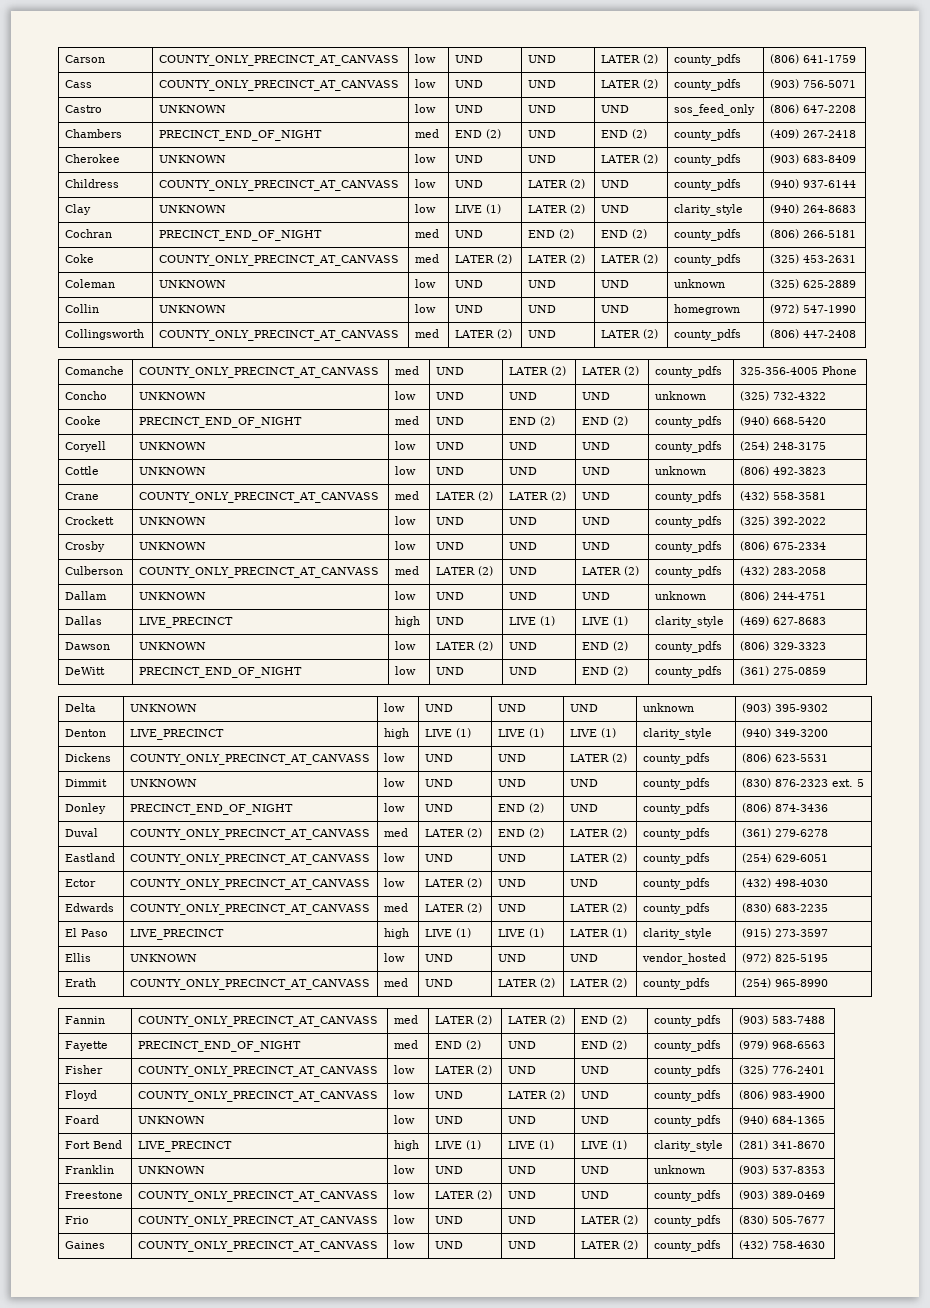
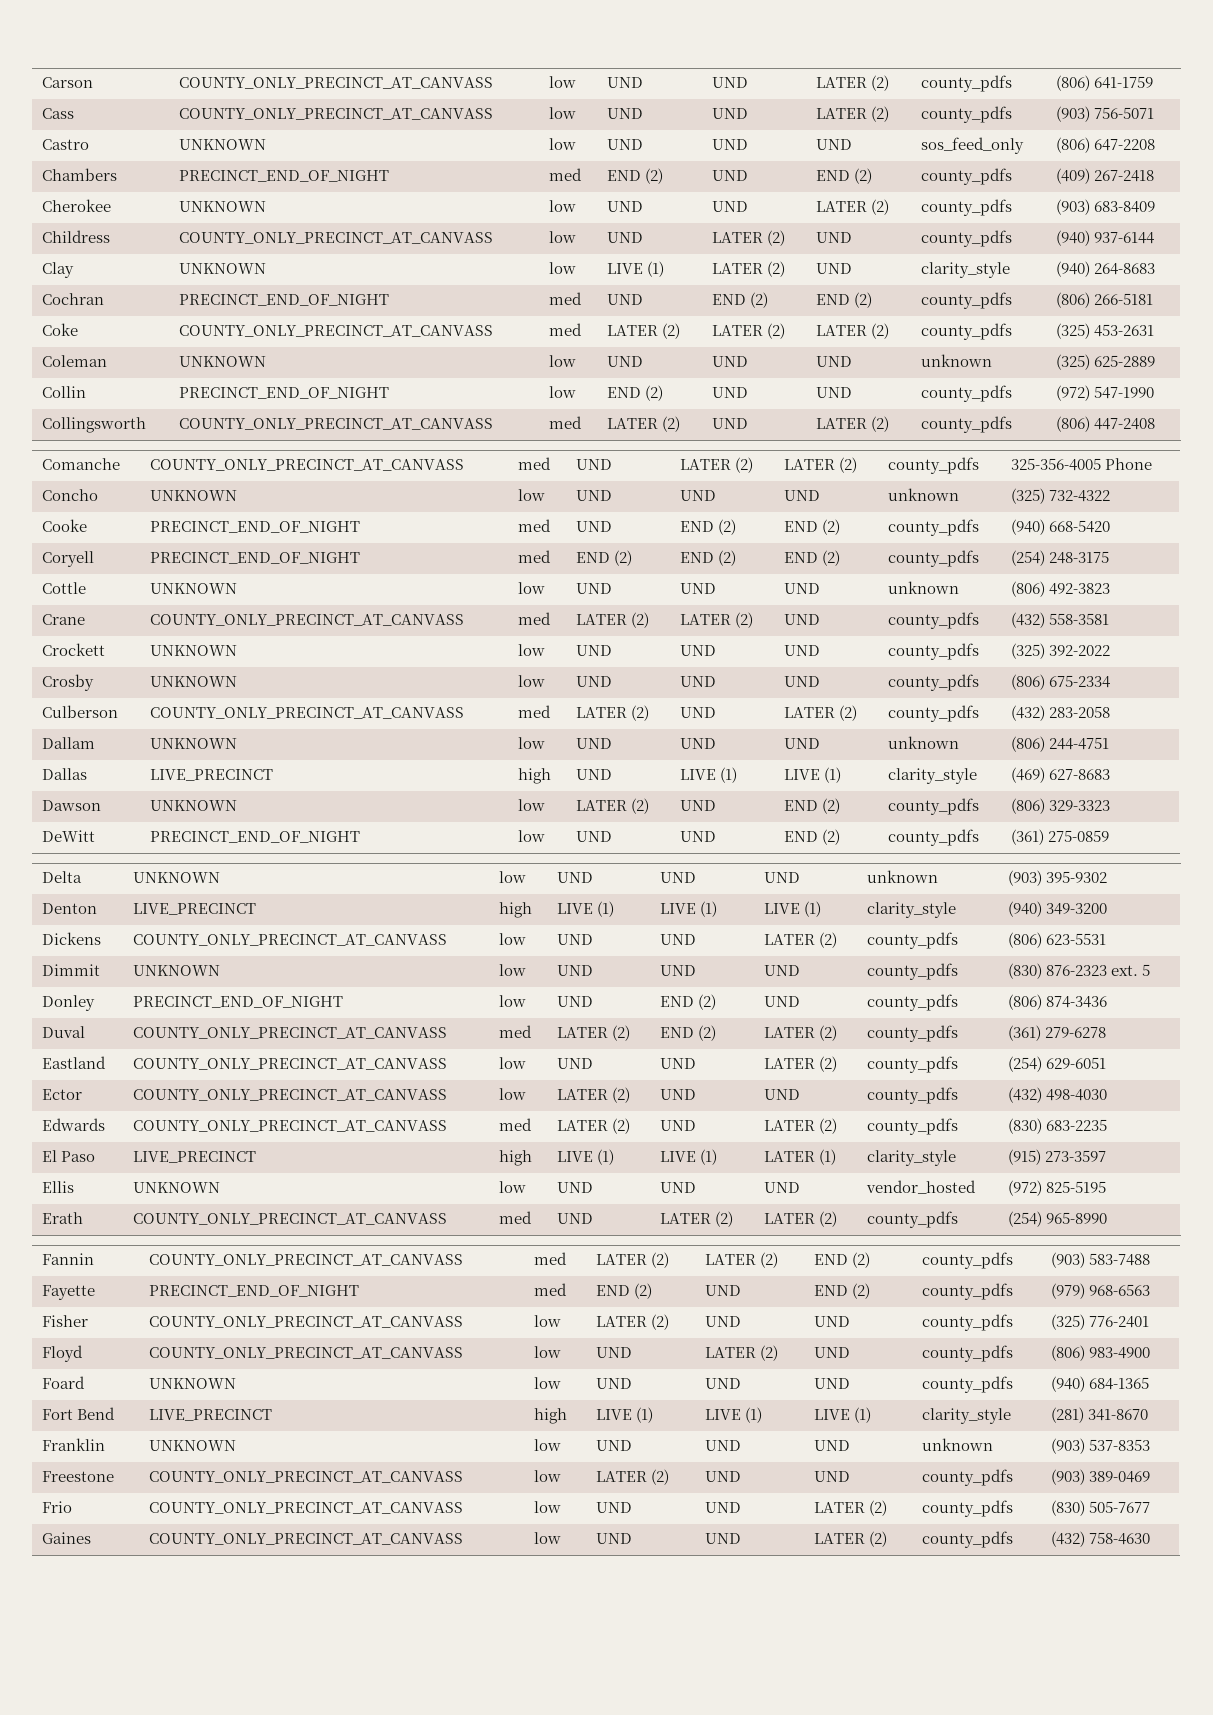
[159,305,227,313] [415,304,437,313] [455,305,484,313] [528,305,557,313] [601,305,630,313] [674,304,741,315] UNKNOWN | low | UND | UND | UND | homegrown -> [178,387,389,399] [548,386,576,398] [606,385,663,401] [711,387,748,398] [815,387,852,398] [920,385,1012,402] PRECINCT_END_OF_NIGHT | low | END (2) | UND | UND | county_pdfs
[139,442,207,450] [395,441,417,450] [436,442,465,450] [509,442,538,450] [582,442,611,450] UNKNOWN | low | UND | UND | UND -> [149,552,360,564] [517,550,551,563] [575,550,632,566] [679,550,736,566] [783,550,840,566] PRECINCT_END_OF_NIGHT | med | END (2) | END (2) | END (2)

